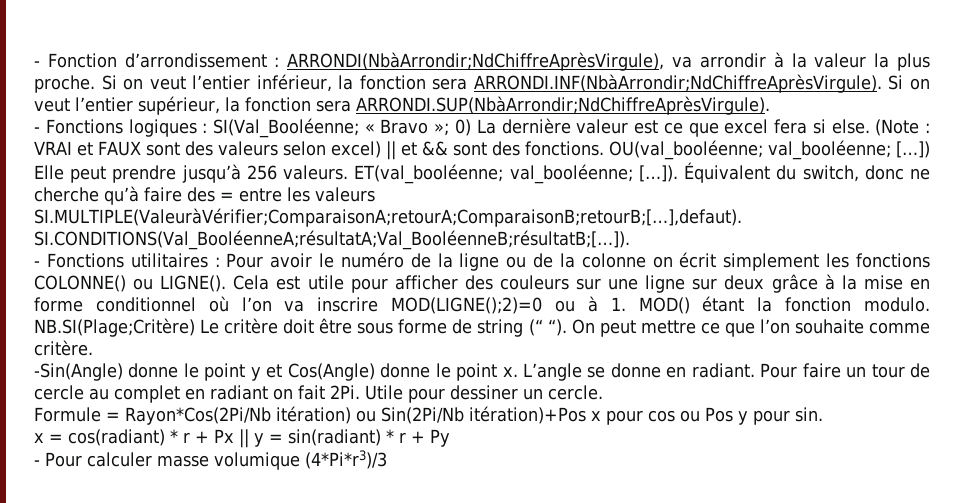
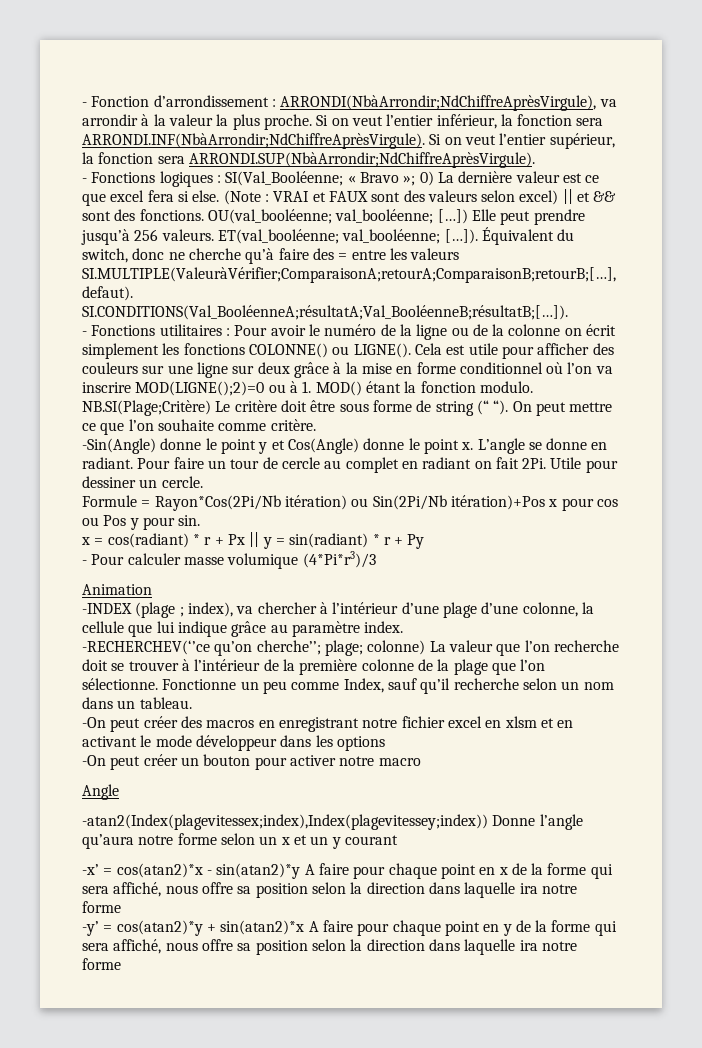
(387, 459) none -> [82,584,152,595] [82,602,594,618] [82,621,404,637] [82,640,619,656] [82,659,546,675] [82,678,614,694] [82,697,192,709] [82,716,574,732] [82,735,385,751] [82,754,421,770] [82,784,119,800] [82,814,583,830] [82,833,398,849] [82,863,613,879] [82,882,577,898] [82,901,121,913] [82,920,617,936] [82,939,577,955] [82,958,121,970] // Animation // -INDEX (plage ; index), va chercher à l’intérieur d’une plage d’une colonne, la cellule que lui indique grâce au paramètre index. // -RECHERCHEV(‘’ce qu’on cherche’’; plage; colonne) La valeur que l’on recherche doit se trouver à l’intérieur de la première colonne de la plage que l’on sélectionne. Fonctionne un peu comme Index, sauf qu’il recherche selon un nom dans un tableau. // -On peut créer des macros en enregistrant notre fichier excel en xlsm et en activant le mode développeur dans les options // -On peut créer un bouton pour activer notre macro // Angle // -atan2(Index(plagevitessex;index),Index(plagevitessey;index)) Donne l’angle qu’aura notre forme selon un x et un y courant // -x’ = cos(atan2)*x - sin(atan2)*y A faire pour chaque point en x de la forme qui sera affiché, nous offre sa position selon la direction dans laquelle ira notre forme // -y’ = cos(atan2)*y + sin(atan2)*x A faire pour chaque point en y de la forme qui sera affiché, nous offre sa position selon la direction dans laquelle ira notre forme

